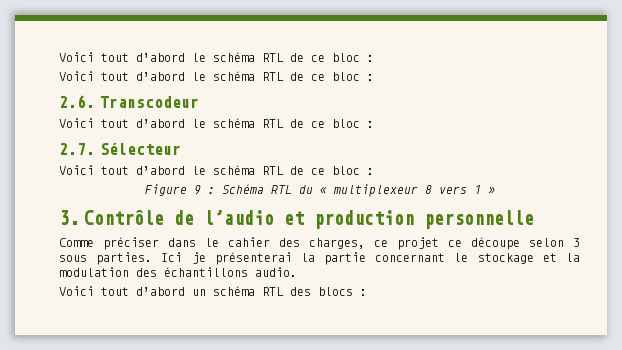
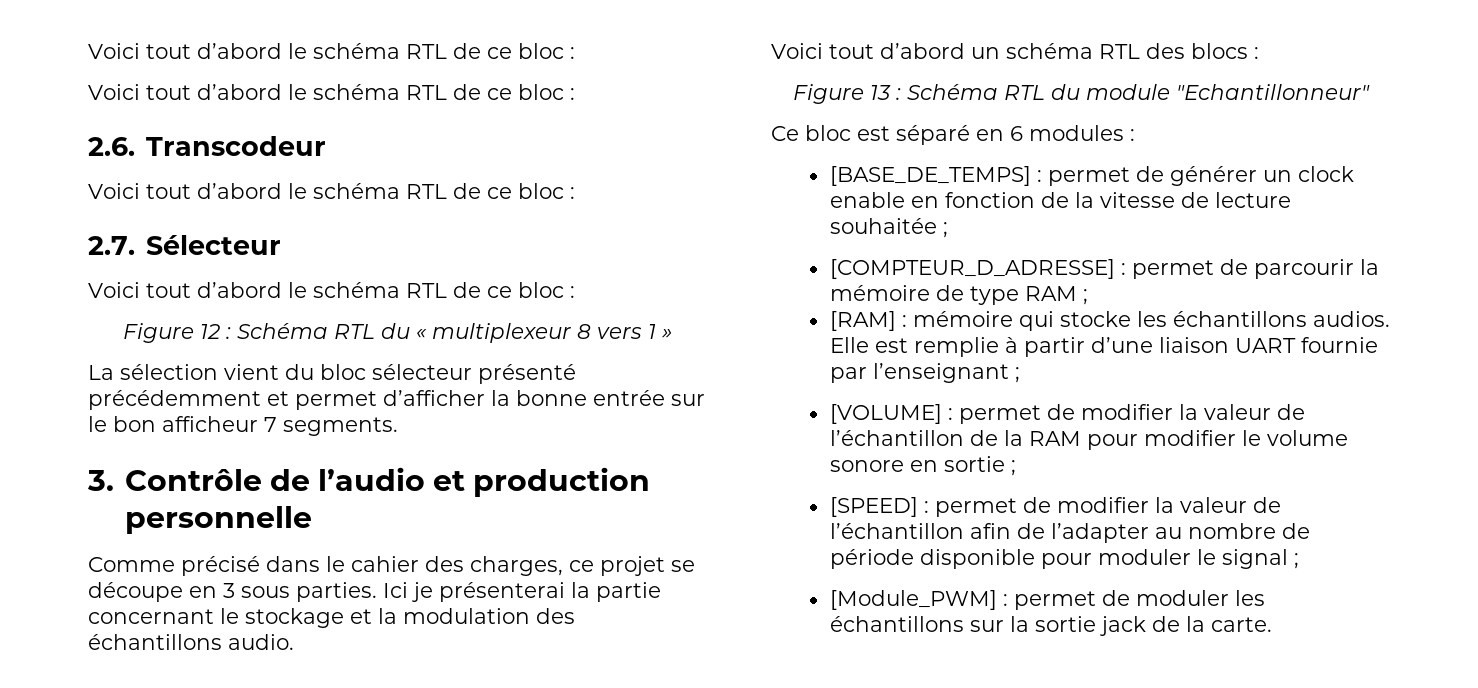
[193,185,201,195] 9 -> [200,324,220,339] 12
(495, 190) none -> [88,364,576,384] [88,390,705,410] [88,416,398,436] // La sélection vient du bloc sélecteur présenté précédemment et permet d’afficher la bonne entrée sur le bon afficheur 7 segments.
[103,237,159,250] préciser -> [181,556,260,576] précisé
[448,237,564,250] ce découpe selon -> [671,560,695,572] [88,582,217,602] se découpe en
(367, 292) none -> [792,84,1370,104] [771,125,1135,145] [829,166,1354,186] [829,192,1291,208] [829,218,948,238] [829,259,1379,279] [829,285,1088,305] [829,311,1390,331] [829,337,1378,357] [829,363,1020,383] [829,404,1305,424] [829,430,1348,450] [829,456,1016,476] [829,497,1281,517] [829,523,1310,543] [829,549,1299,569] [829,590,1265,610] [829,616,1272,636] // Figure 13 : Schéma RTL du module "Echantillonneur" // Ce bloc est séparé en 6 modules : // [BASE_DE_TEMPS] : permet de générer un clock enable en fonction de la vitesse de lecture souhaitée ; // [COMPTEUR_D_ADRESSE] : permet de parcourir la mémoire de type RAM ; // [RAM] : mémoire qui stocke les échantillons audios. Elle est remplie à partir d’une liaison UART fournie par l’enseignant ; // [VOLUME] : permet de modifier la valeur de l’échantillon de la RAM pour modifier le volume sonore en sortie ; // [SPEED] : permet de modifier la valeur de l’échantillon afin de l’adapter au nombre de période disponible pour moduler le signal ; // [Module_PWM] : permet de moduler les échantillons sur la sortie jack de la carte.

